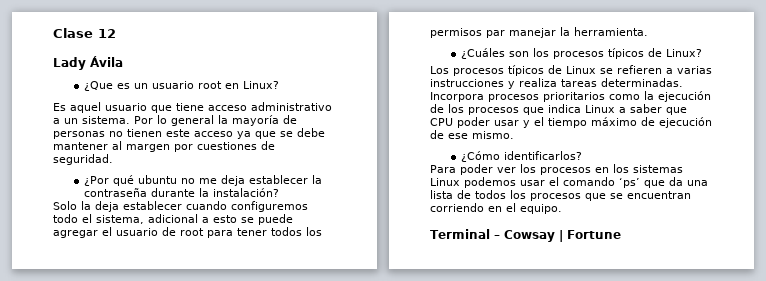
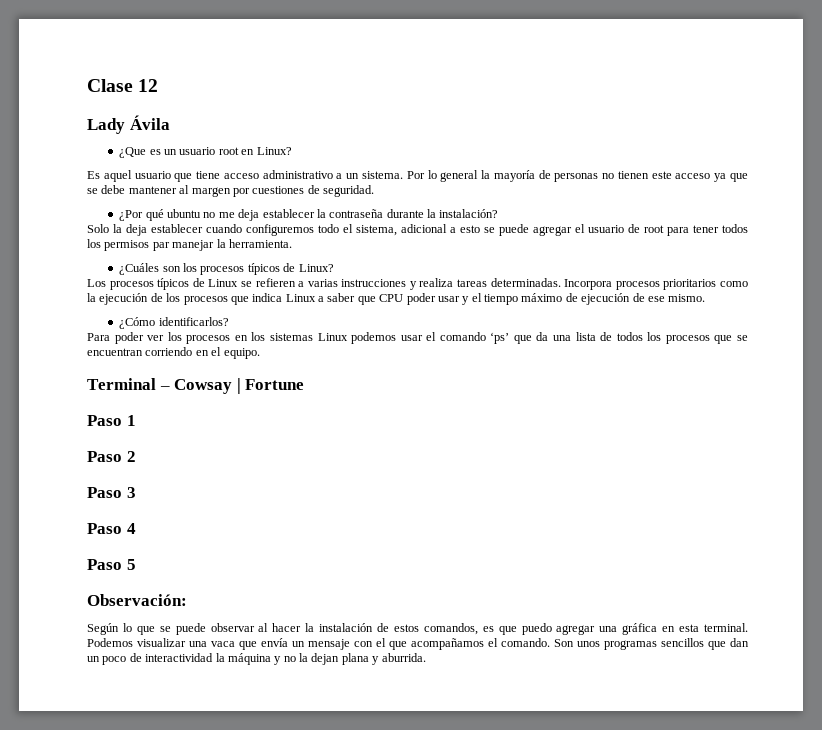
(621, 234) none -> [87,415,136,426] [87,451,136,462] [87,487,136,498] [87,523,136,534] [87,559,136,570] [87,594,187,606] [87,623,749,635] [87,638,749,650] [87,653,426,665] // Paso 1 // Paso 2 // Paso 3 // Paso 4 // Paso 5 // Observación: // Según lo que se puede observar al hacer la instalación de estos comandos, es que puedo agregar una gráfica en esta terminal. Podemos visualizar una vaca que envía un mensaje con el que acompañamos el comando. Son unos programas sencillos que dan un poco de interactividad la máquina y no la dejan plana y aburrida.

